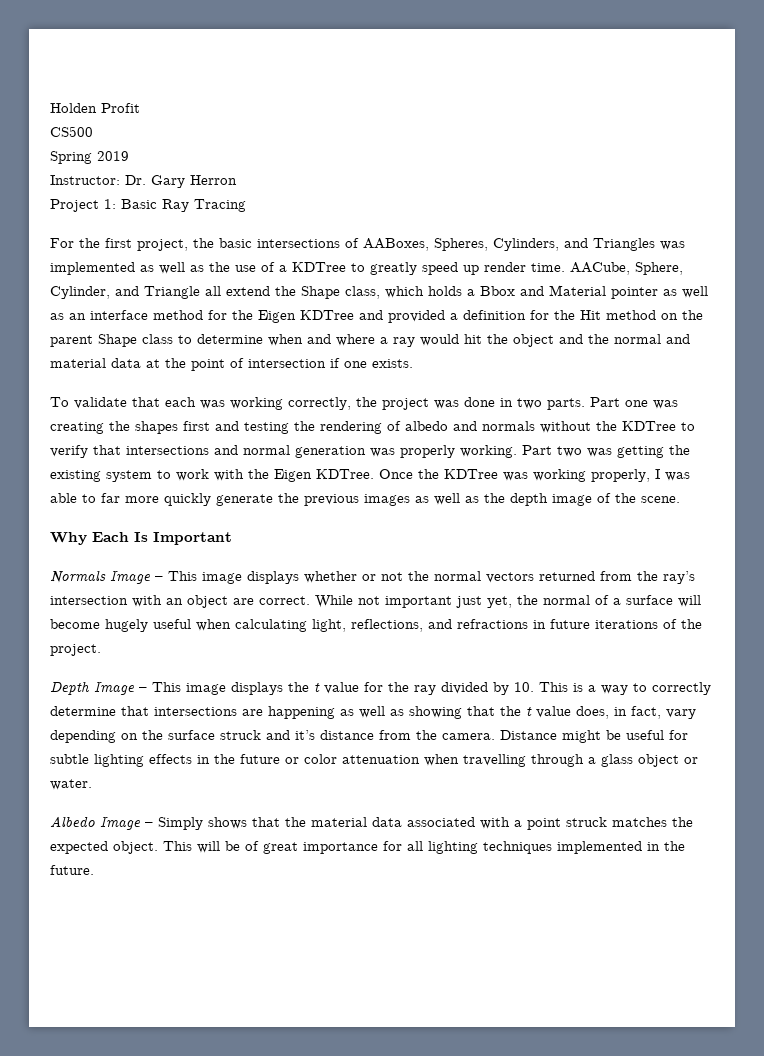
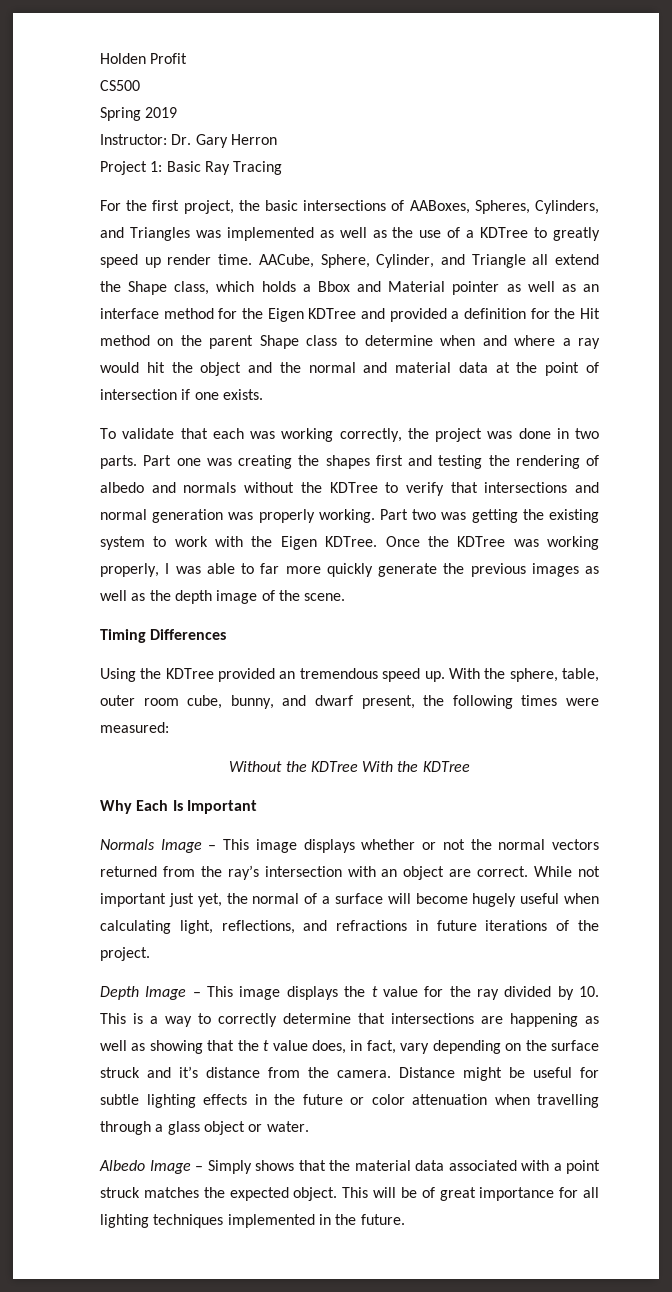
(680, 499) none -> [100,629,227,643] [100,668,600,682] [100,695,599,709] [100,722,169,733] [229,761,470,772] // Timing Differences // Using the KDTree provided an tremendous speed up. With the sphere, table, outer room cube, bunny, and dwarf present, the following times were measured: // Without the KDTree With the KDTree

